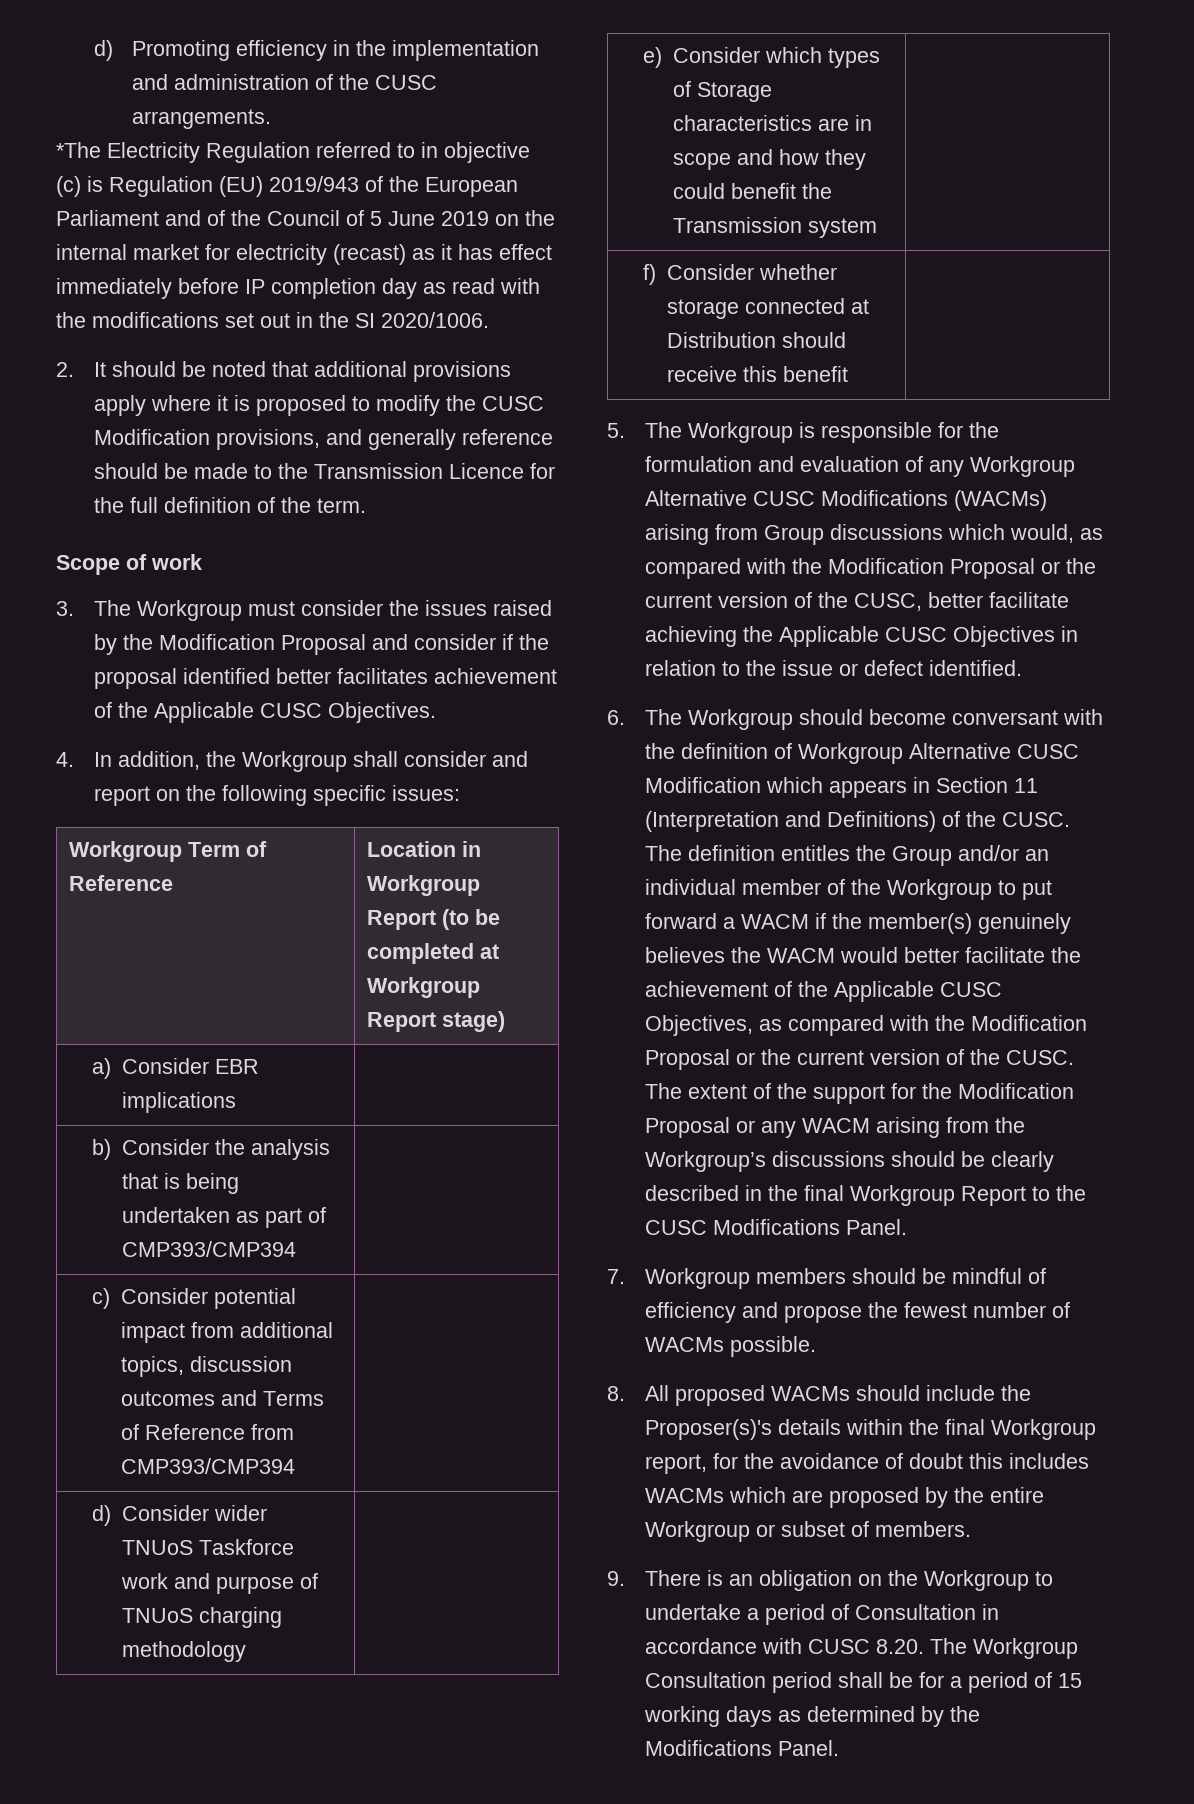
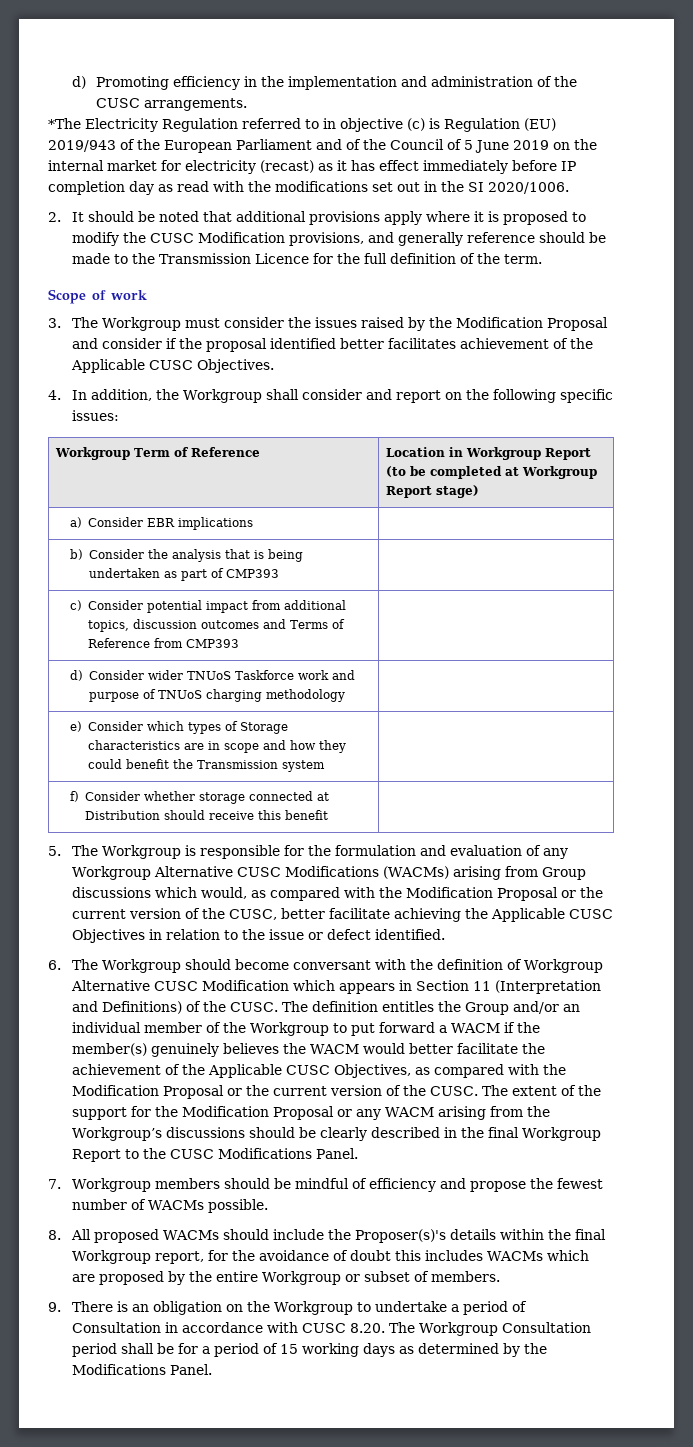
[121,1241,296,1257] CMP393/CMP394 -> [226,569,280,578] CMP393
[120,1458,295,1474] CMP393/CMP394 -> [186,639,240,648] CMP393

